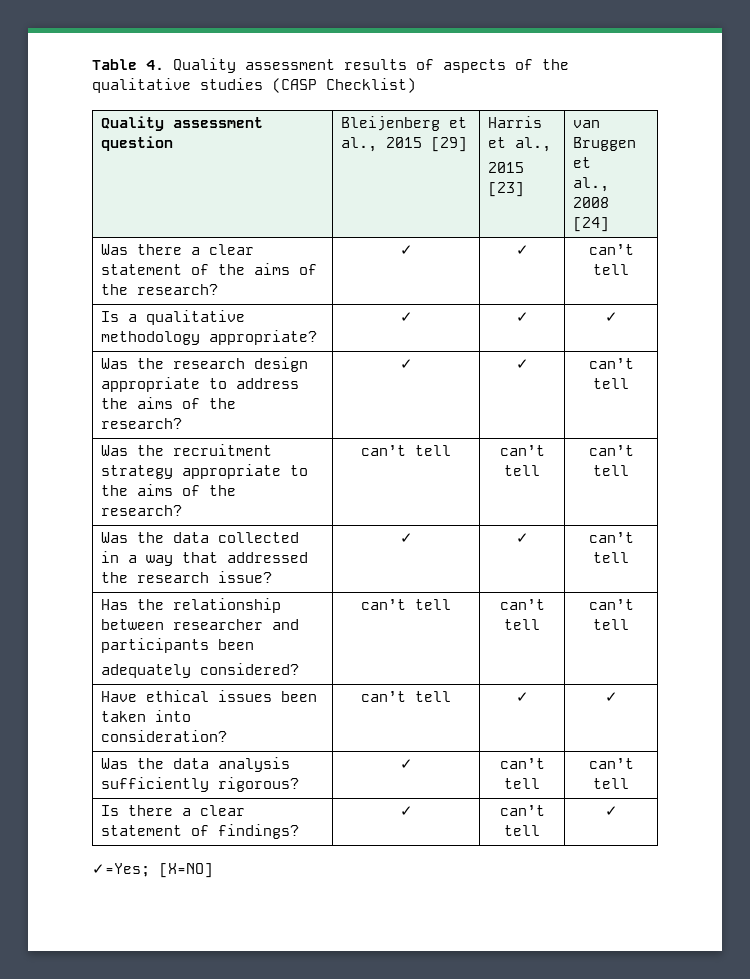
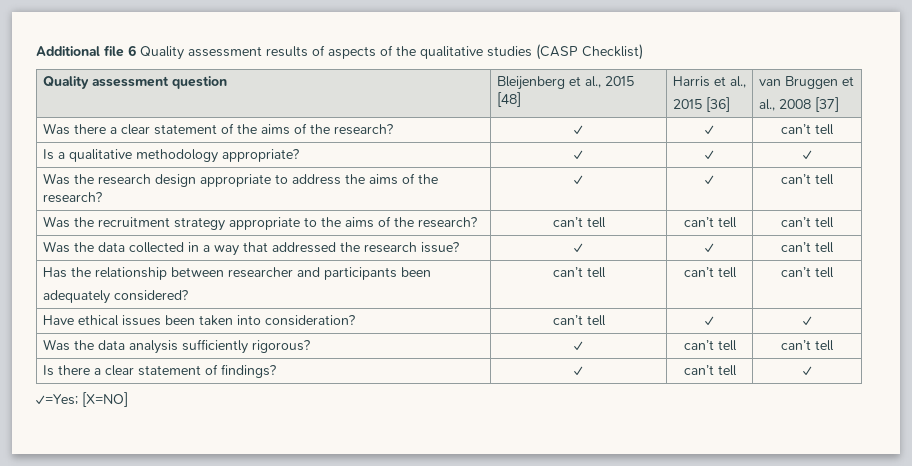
[92,59,164,70] Table 4. -> [36,45,136,57] Additional file 6
[430,137,467,152] [29] -> [496,92,521,107] [48]
[487,182,524,197] [23] -> [705,97,730,112] [36]
[572,217,609,232] [24] -> [814,97,839,112] [37]

